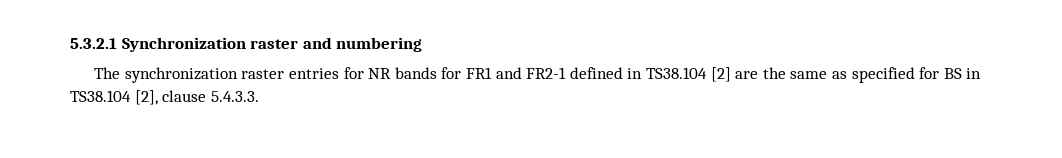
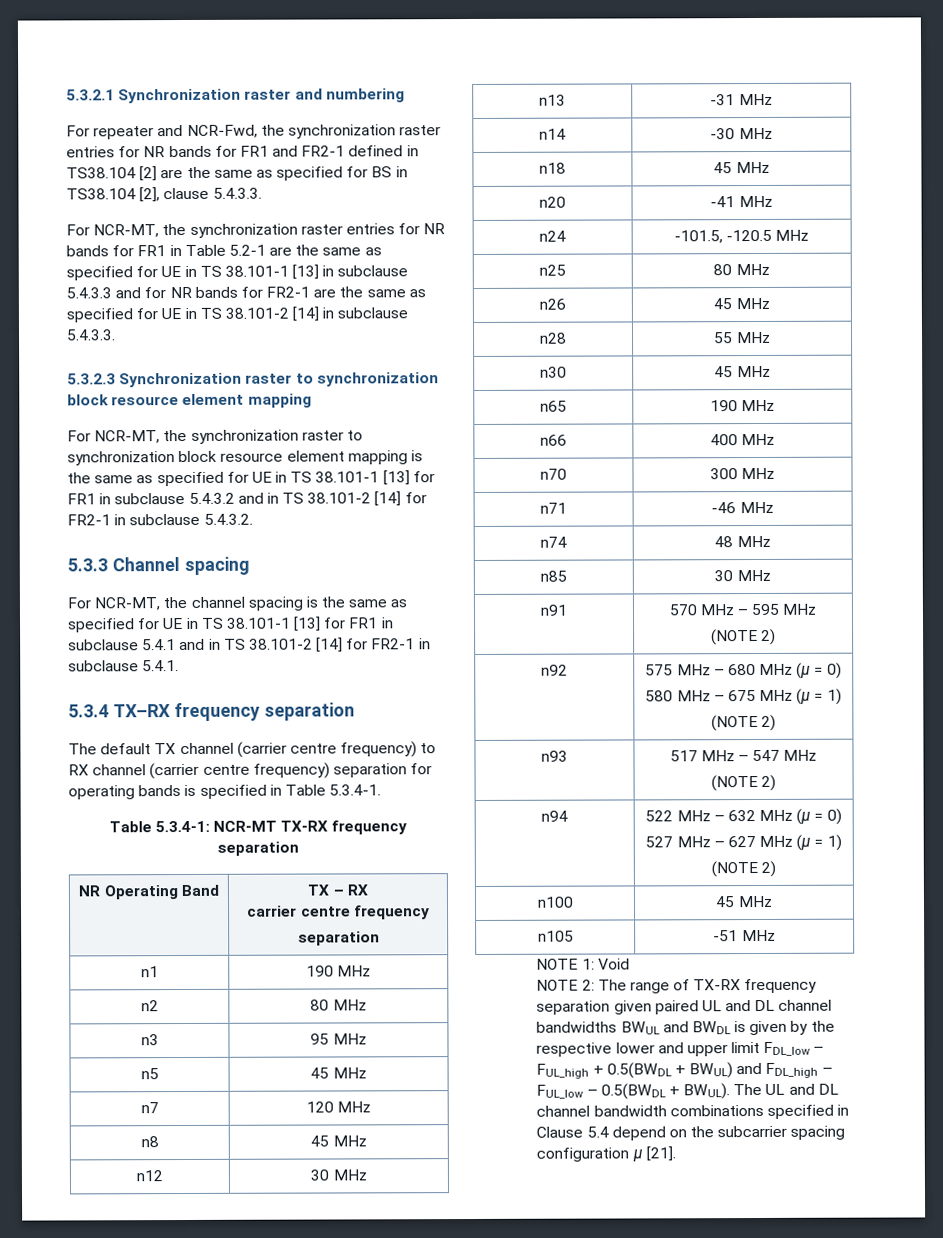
[94,67,121,79] The -> [66,124,285,140] For repeater and NCR-Fwd, the
(259, 96) none -> [66,223,446,238] [66,244,382,257] [66,264,409,281] [66,286,426,299] [66,306,409,323] [66,329,116,341] [67,372,439,388] [67,393,312,408] [67,429,363,444] [67,450,423,466] [67,470,435,487] [67,491,427,507] [67,513,253,526] [67,556,250,576] [67,596,408,611] [67,616,394,633] [68,637,431,653] [68,660,180,672] [68,702,355,722] [68,741,437,758] [68,762,433,780] [68,784,382,800] [108,820,408,835] [217,841,299,856] [78,884,219,900] [307,884,368,896] [246,905,430,920] [297,931,380,946] [140,966,159,978] [305,965,372,977] [140,1000,159,1012] [310,999,367,1011] [140,1034,159,1046] [310,1033,367,1045] [140,1068,159,1080] [310,1067,367,1079] [140,1102,159,1114] [305,1101,372,1113] [140,1136,159,1148] [310,1135,367,1147] [136,1170,163,1182] [310,1169,367,1181] [539,94,566,106] [710,93,773,106] [539,128,566,140] [710,127,773,140] [539,162,566,174] [713,161,770,174] [539,196,566,208] [710,195,773,208] [539,230,566,242] [673,229,810,244] [539,264,566,276] [713,263,770,276] [539,298,566,310] [713,297,770,310] [540,332,567,344] [714,331,771,344] [540,366,567,378] [714,365,771,378] [540,400,567,412] [709,399,776,412] [540,434,567,446] [709,433,776,446] [540,468,567,480] [709,467,776,480] [540,502,567,514] [711,501,774,514] [540,536,567,548] [714,535,771,548] [540,570,567,582] [714,569,771,582] [540,604,567,616] [668,603,817,616] [710,628,777,646] [541,664,568,676] [645,662,842,679] [645,688,842,705] [710,714,777,732] [541,750,568,762] [669,749,818,762] [710,774,777,792] [541,810,568,822] [645,808,842,825] [645,834,842,851] [710,860,777,878] [536,896,574,908] [715,895,773,908] [537,930,574,942] [713,929,776,942] [536,958,630,970] [536,978,818,994] [536,999,833,1015] [536,1020,835,1036] [536,1041,825,1057] [536,1062,833,1079] [536,1083,839,1100] [536,1104,850,1119] [536,1125,846,1141] [536,1146,676,1162] // For NCR-MT, the synchronization raster entries for NR bands for FR1 in Table 5.2-1 are the same as specified for UE in TS 38.101-1 [13] in subclause 5.4.3.3 and for NR bands for FR2-1 are the same as specified for UE in TS 38.101-2 [14] in subclause 5.4.3.3. // 5.3.2.3 Synchronization raster to synchronization block resource element mapping // For NCR-MT, the synchronization raster to synchronization block resource element mapping is the same as specified for UE in TS 38.101-1 [13] for FR1 in subclause 5.4.3.2 and in TS 38.101-2 [14] for FR2-1 in subclause 5.4.3.2. // 5.3.3 Channel spacing // For NCR-MT, the channel spacing is the same as specified for UE in TS 38.101-1 [13] for FR1 in subclause 5.4.1 and in TS 38.101-2 [14] for FR2-1 in subclause 5.4.1. // 5.3.4 TX–RX frequency separation // The default TX channel (carrier centre frequency) to RX channel (carrier centre frequency) separation for operating bands is specified in Table 5.3.4-1. // Table 5.3.4-1: NCR-MT TX-RX frequency separation // NR Operating Band | TX – RX // carrier centre frequency // separation // n1 | 190 MHz // n2 | 80 MHz // n3 | 95 MHz // n5 | 45 MHz // n7 | 120 MHz // n8 | 45 MHz // n12 | 30 MHz // n13 | -31 MHz // n14 | -30 MHz // n18 | 45 MHz // n20 | -41 MHz // n24 | -101.5, -120.5 MHz // n25 | 80 MHz // n26 | 45 MHz // n28 | 55 MHz // n30 | 45 MHz // n65 | 190 MHz // n66 | 400 MHz // n70 | 300 MHz // n71 | -46 MHz // n74 | 48 MHz // n85 | 30 MHz // n91 | 570 MHz – 595 MHz // (NOTE 2) // n92 | 575 MHz – 680 MHz (μ = 0) // 580 MHz – 675 MHz (μ = 1) // (NOTE 2) // n93 | 517 MHz – 547 MHz // (NOTE 2) // n94 | 522 MHz – 632 MHz (μ = 0) // 527 MHz – 627 MHz (μ = 1) // (NOTE 2) // n100 | 45 MHz // n105 | -51 MHz // NOTE 1: Void // NOTE 2: The range of TX-RX frequency separation given paired UL and DL channel bandwidths BWUL and BWDL is given by the respective lower and upper limit FDL_low – FUL_high + 0.5(BWDL + BWUL) and FDL_high – FUL_low – 0.5(BWDL + BWUL). The UL and DL channel bandwidth combinations specified in Clause 5.4 depend on the subcarrier spacing configuration μ [21].

